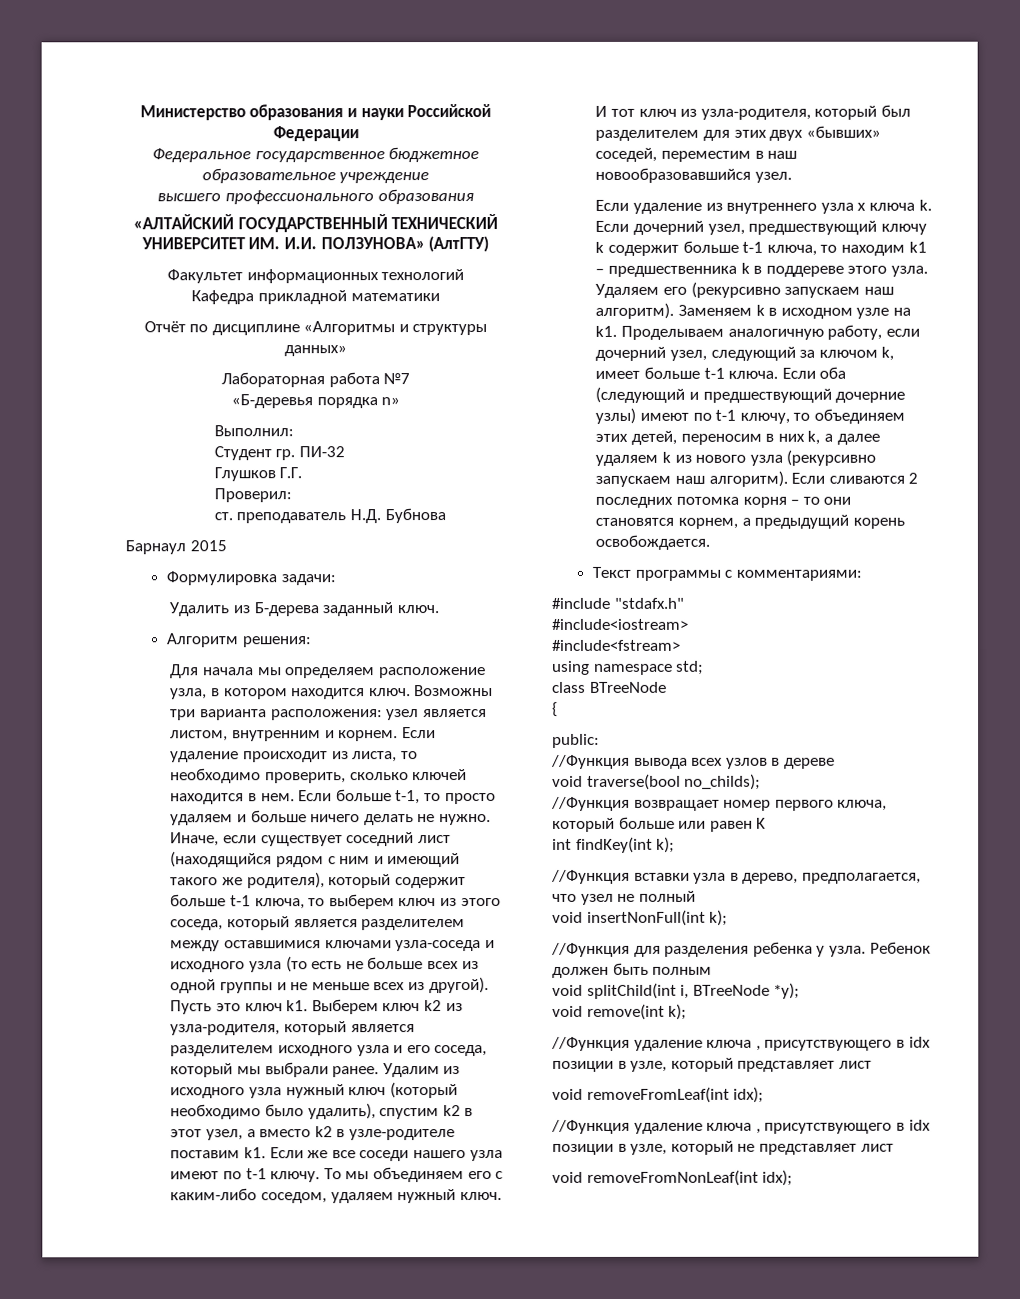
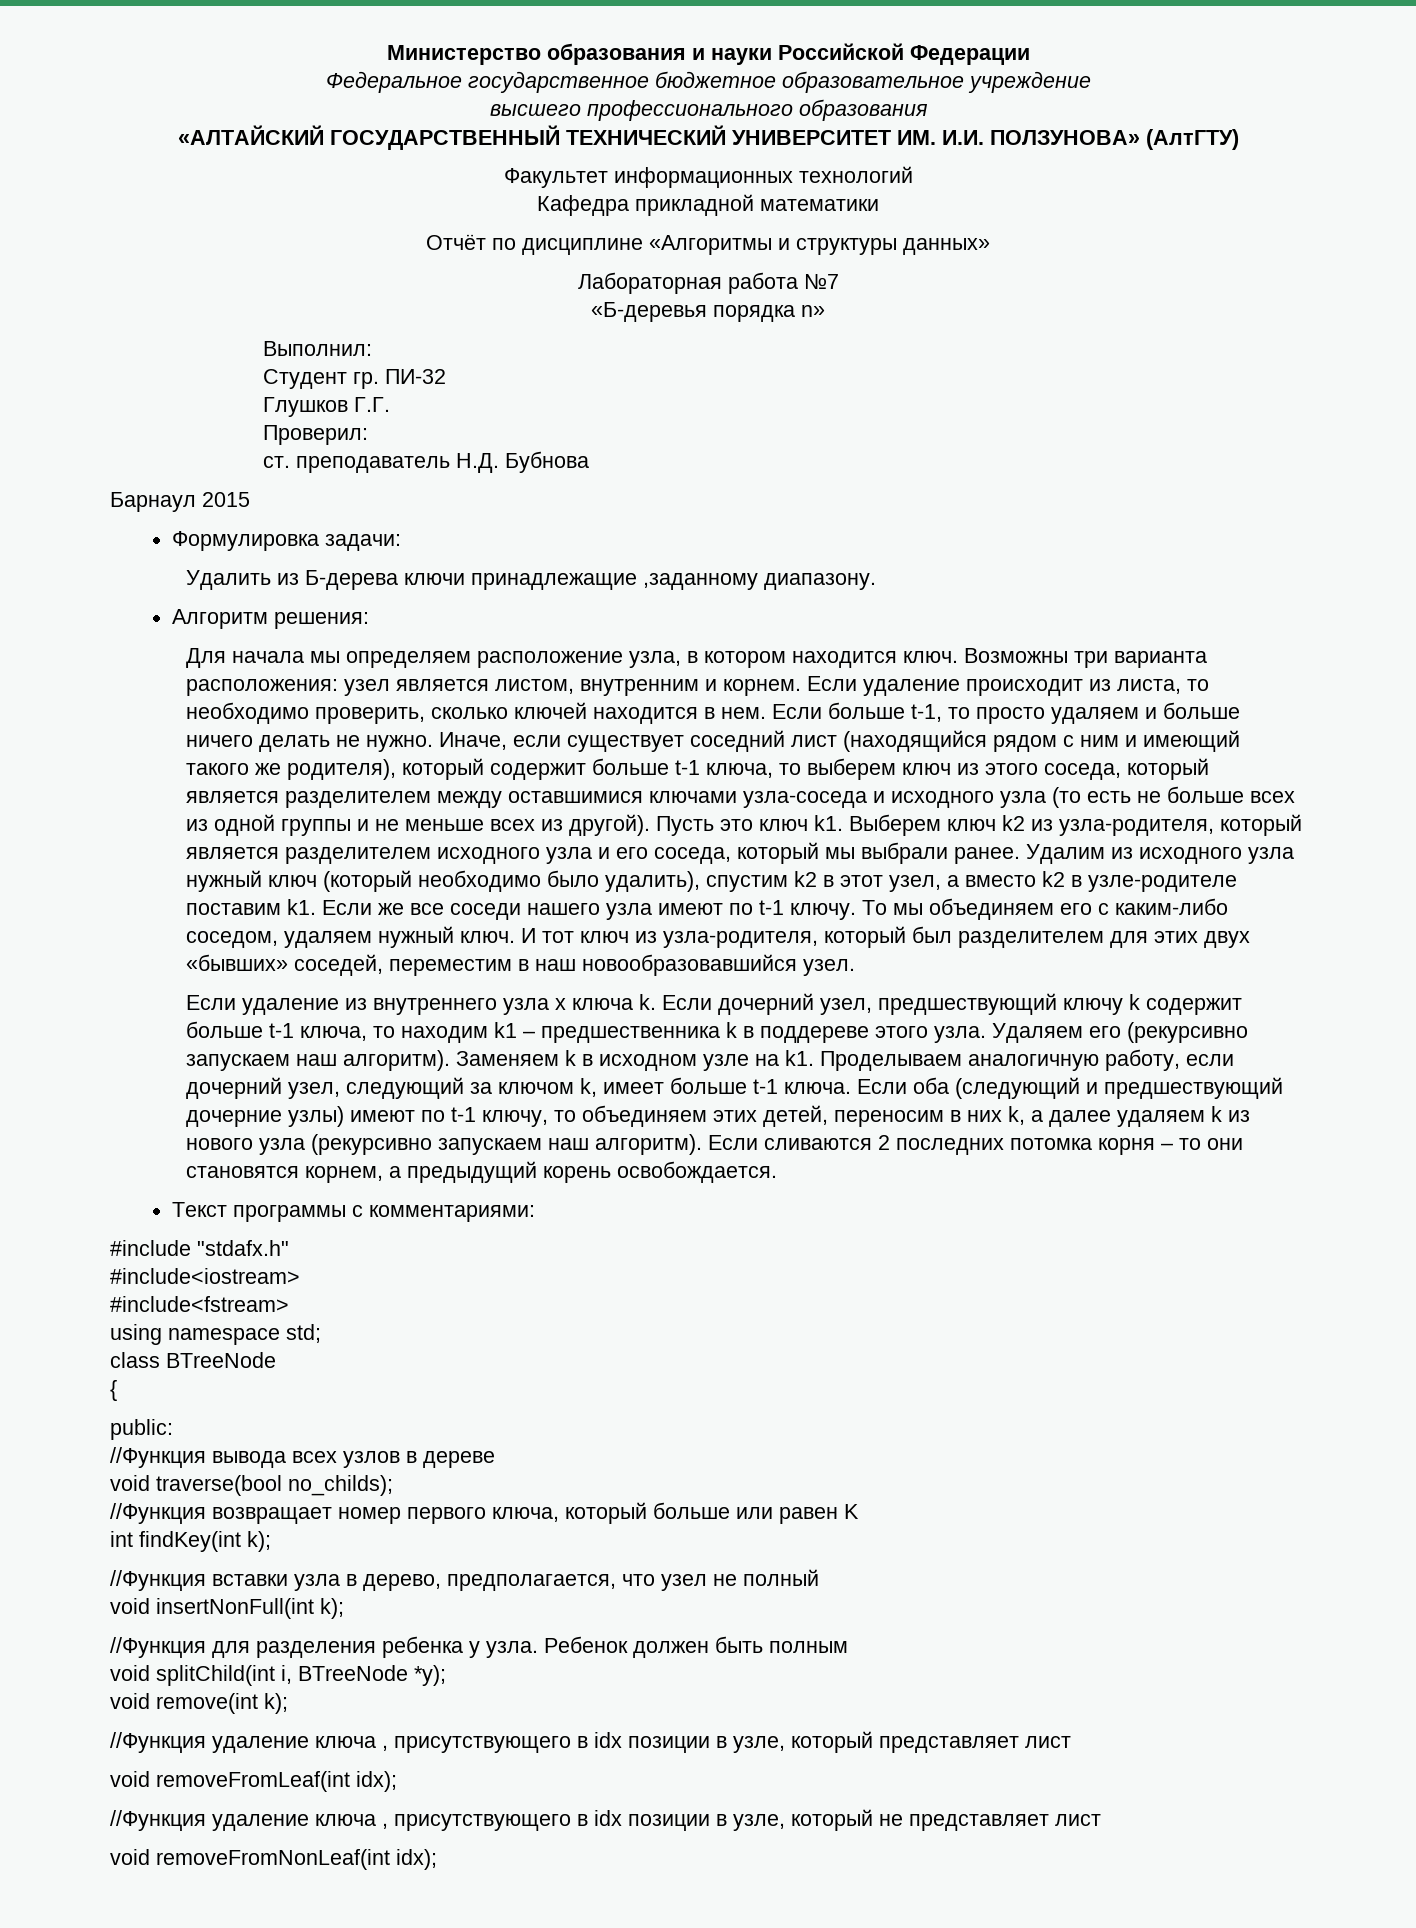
[322,602,439,617] заданный ключ. -> [404,573,877,590] ключи принадлежащие ,заданному диапазону.

